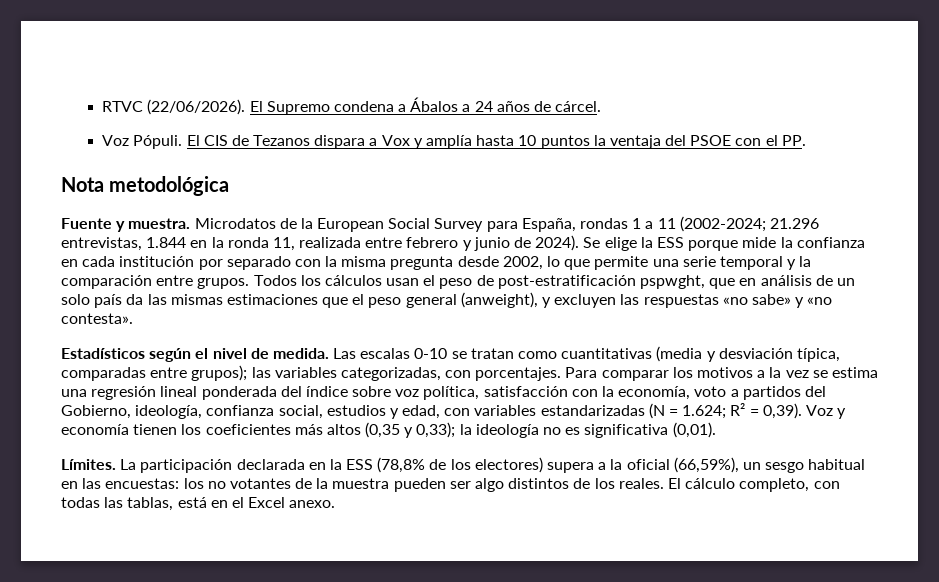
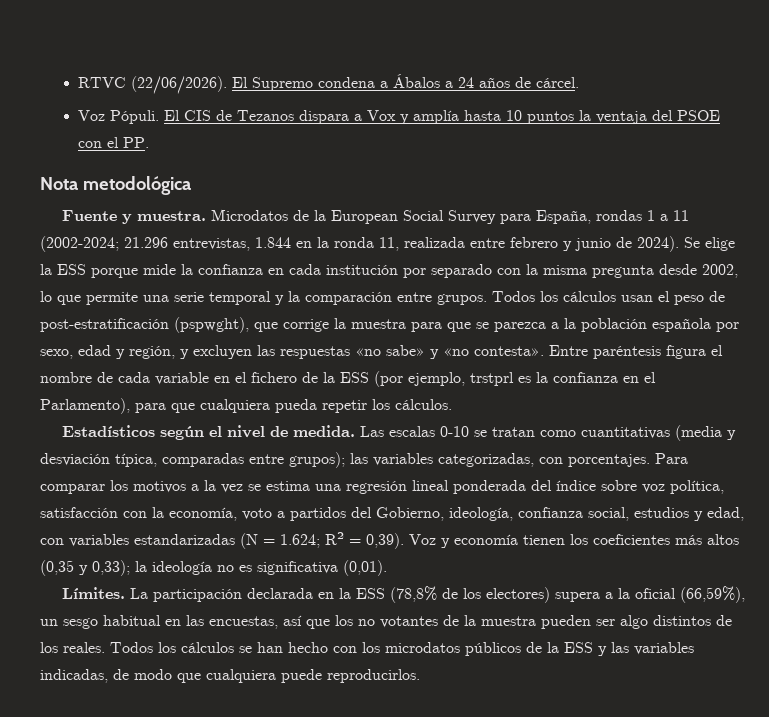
[640,275,855,289] [61,292,538,308] pspwght, que en análisis de un solo país da las mismas estimaciones que el peso general (anweight), -> [174,317,739,333] [40,345,175,359] (pspwght), que corrige la muestra para que se parezca a la población española por sexo, edad y región,
(133, 318) none -> [549,345,723,359] [40,371,656,387] [40,398,452,414] Entre paréntesis figura el nombre de cada variable en el fichero de la ESS (por ejemplo, trstprl es la confianza en el Parlamento), para que cualquiera pueda repetir los cálculos.
[105,478,180,489] encuestas: -> [209,615,330,629] encuestas, así que
[667,478,840,492] [61,497,336,511] El cálculo completo, con todas las tablas, está en el Excel anexo. -> [110,642,694,656] [40,669,420,683] Todos los cálculos se han hecho con los microdatos públicos de la ESS y las variables indicadas, de modo que cualquiera puede reproducirlos.

